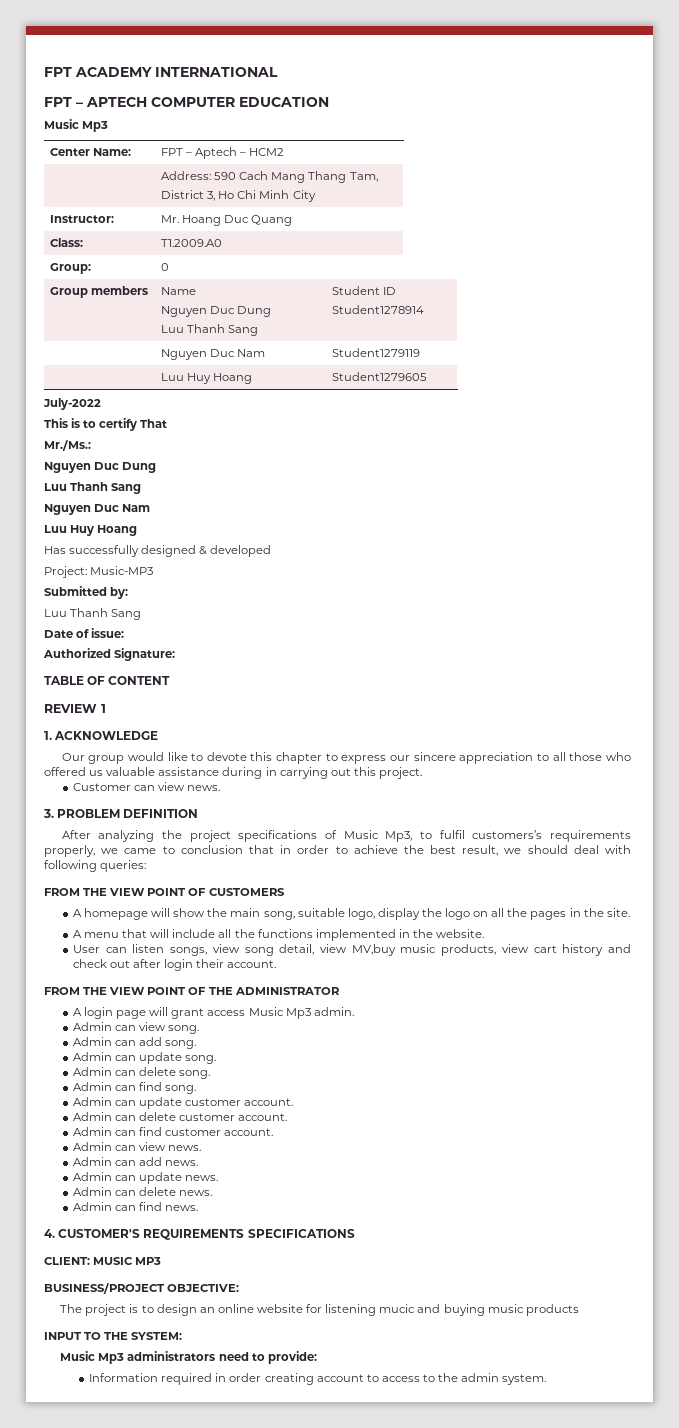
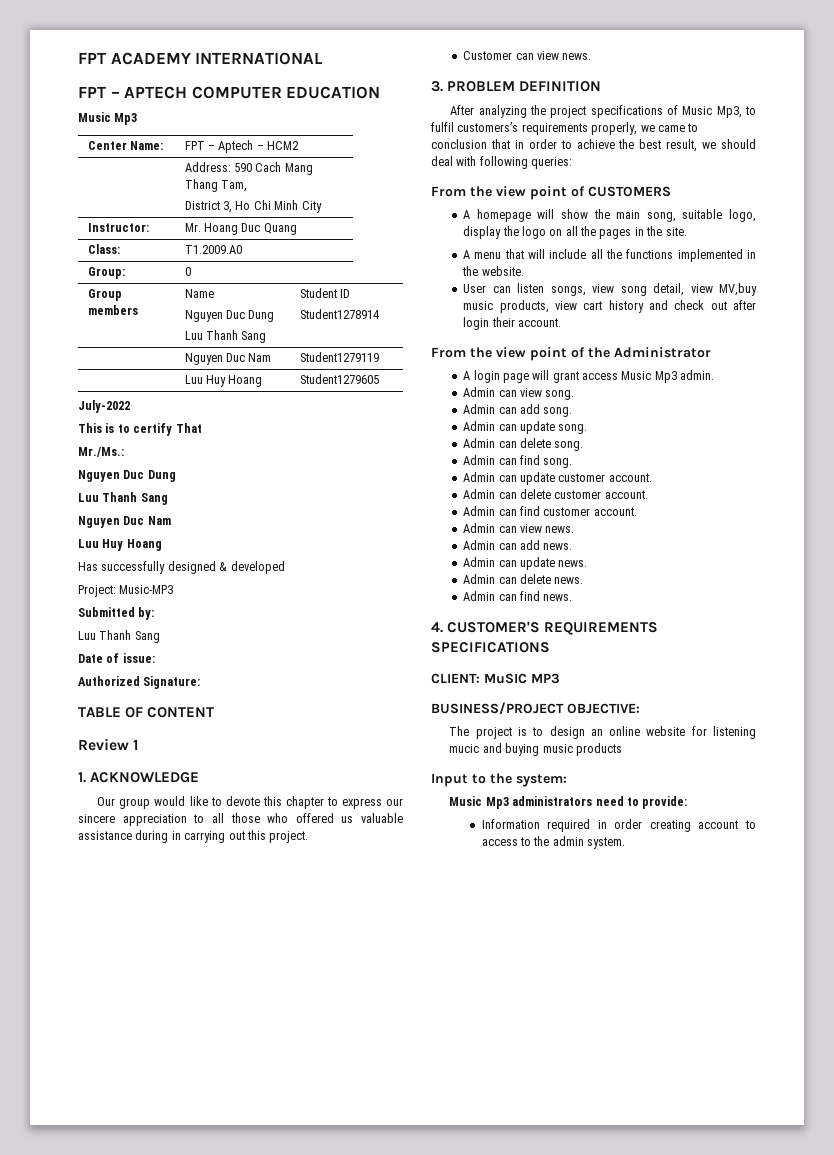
[44,704,97,713] REVIEW -> [78,738,129,751] Review
[44,888,207,896] FROM THE VIEW POINT OF -> [431,186,585,200] From the view point of
[44,987,340,995] FROM THE VIEW POINT OF THE ADMINISTRATOR -> [431,347,711,361] From the view point of the Administrator
[93,1257,134,1265] MUSIC -> [484,673,527,684] MuSIC
[44,1332,183,1340] INPUT TO THE SYSTEM: -> [431,773,567,787] Input to the system:

